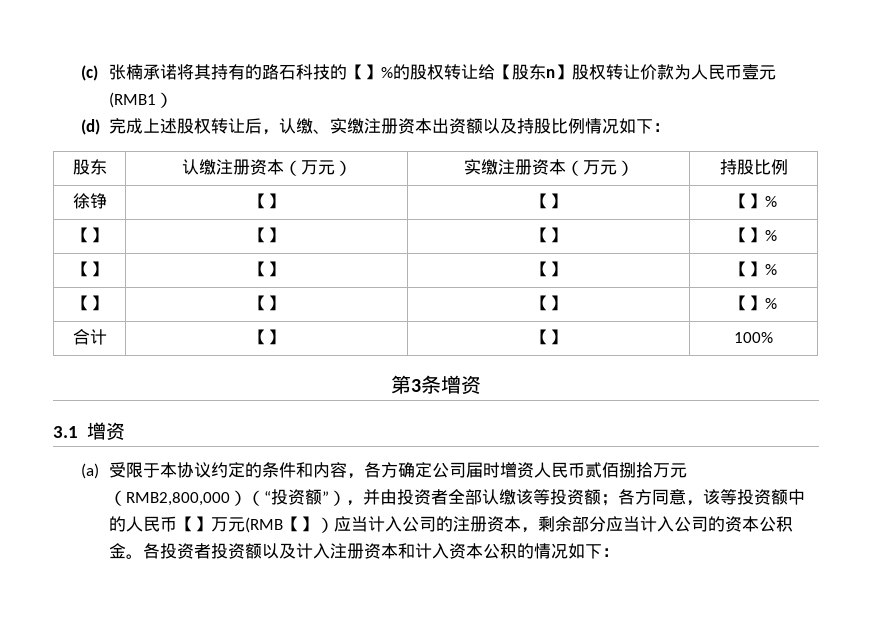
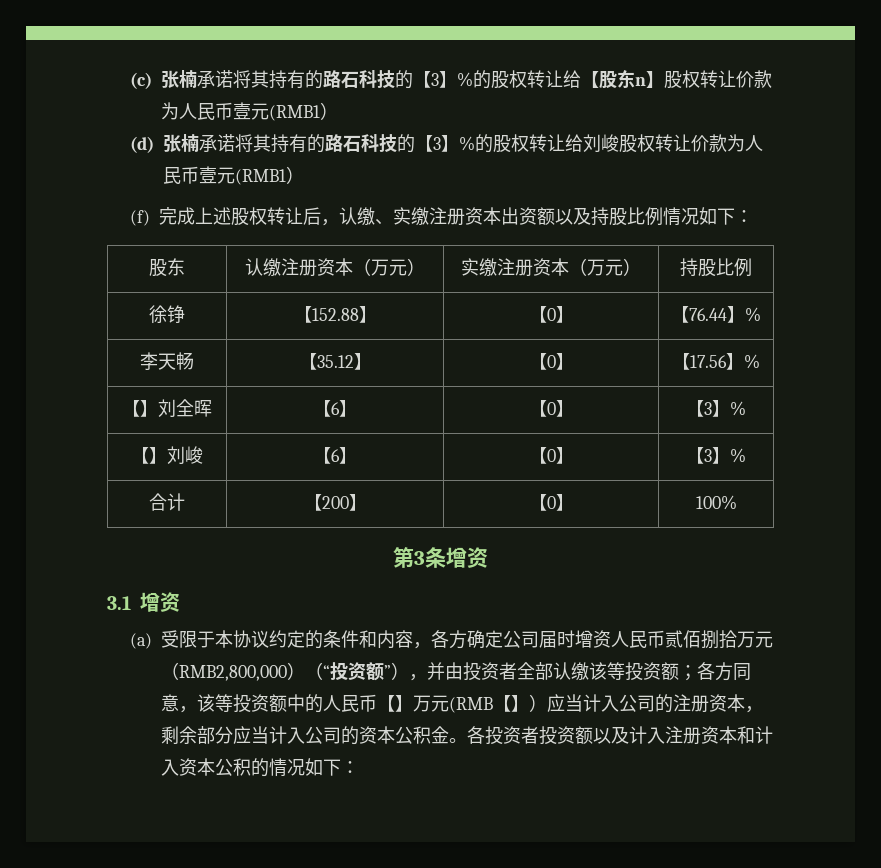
(364, 72) none -> [430,73,439,86] 3
(100, 127) none -> [162,134,763,153] [162,166,304,185] [129,210,150,226] 张楠承诺将其持有的路石科技的【3】%的股权转让给刘峻股权转让价款为人民币壹元(RMB1） // (f)
[266,193,284,209] [531,193,566,209] [730,193,777,209] [72,227,107,243] [249,227,284,243] [531,227,566,243] [730,227,777,243] [72,261,107,277] [249,261,284,277] [531,261,566,277] [730,261,777,277] [72,295,107,311] [249,295,284,311] [531,295,566,311] [730,295,748,311] 】 | 【】 | 【】% // 【】 | 【】 | 【】 | 【】% // 【】 | 【】 | 【】 | 【】% // 【】 | 【】 | 【】 | 【 -> [311,306,377,323] [528,306,574,323] [671,306,761,323] [140,352,194,370] [298,353,372,370] [528,353,574,370] [672,353,760,370] [122,399,212,417] [313,400,357,417] [528,400,574,417] [686,400,746,417] [131,446,203,464] [313,447,357,464] [528,447,574,464] [686,447,712,464] 152.88】 | 【0】 | 【76.44】% // 李天畅 | 【35.12】 | 【0】 | 【17.56】% // 【】刘全晖 | 【6】 | 【0】 | 【3】% // 【】刘峻 | 【6】 | 【0】 | 【3
[266,329,284,345] [531,329,549,345] 】 | 【 -> [321,494,367,511] [528,494,556,511] 200】 | 【0

